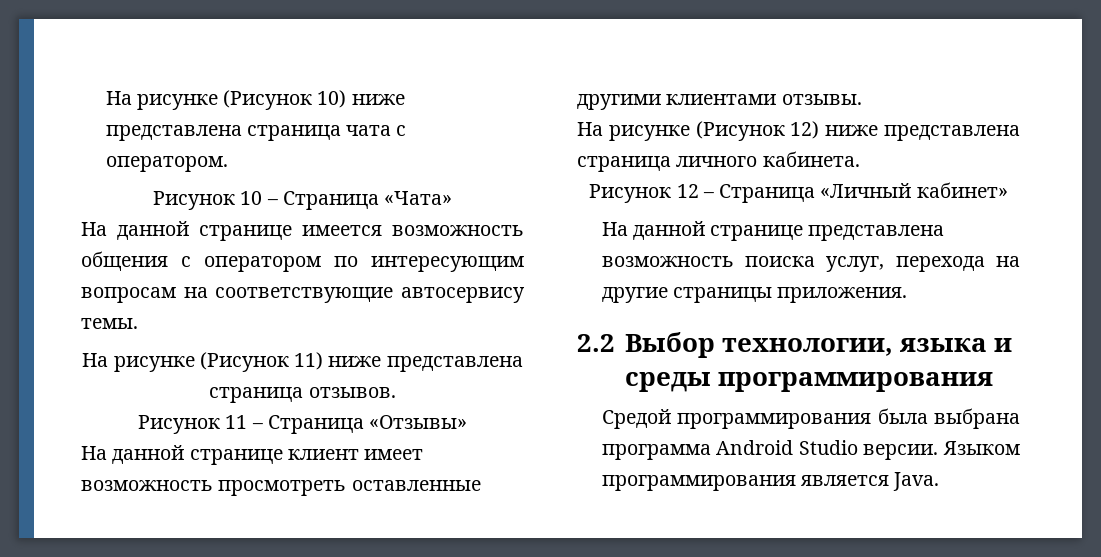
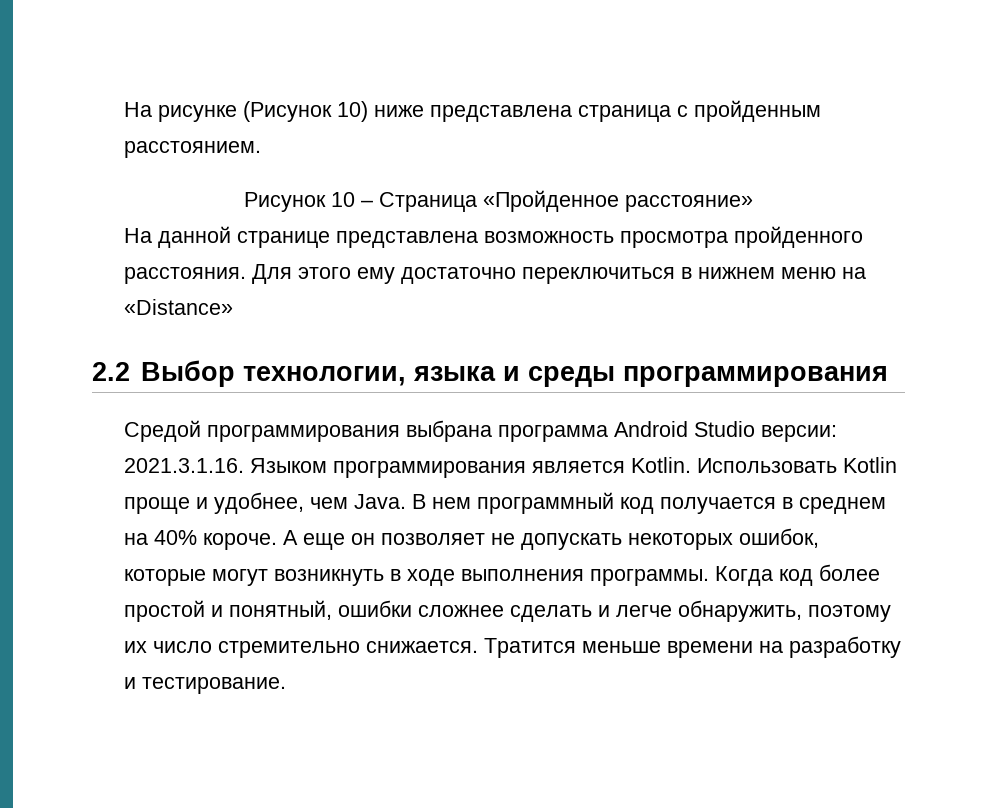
[346,125,407,136] [105,156,228,172] чата с оператором. -> [677,100,822,122] [124,141,262,158] с пройденным расстоянием.
[384,191,453,205] [81,221,524,241] [81,251,524,272] [81,287,525,303] [81,318,138,329] [82,352,523,372] [209,387,396,403] [137,415,468,434] [81,445,424,465] [81,480,481,496] [577,94,862,110] [577,121,1020,141] [577,151,860,172] [589,182,1008,203] «Чата» // На данной странице имеется возможность общения с оператором по интересующим вопросам на соответствующие автосервису темы. // На рисунке (Рисунок 11) ниже представлена страница отзывов. // Рисунок 11 – Страница «Отзывы» // На данной странице клиент имеет возможность просмотреть оставленные другими клиентами отзывы. // На рисунке (Рисунок 12) ниже представлена страница личного кабинета. // Рисунок 12 – Страница «Личный кабинет» -> [483,190,753,212] «Пройденное расстояние»
[744,256,1020,272] [601,287,908,303] поиска услуг, перехода на другие страницы приложения. -> [620,226,864,248] [124,264,867,284] [124,299,234,315] просмотра пройденного расстояния. Для этого ему достаточно переключиться в нижнем меню на «Distance»
[877,408,928,424] была -> (401, 433) none
[863,444,939,460] версии. -> [761,425,838,442] [124,458,245,473] версии: 2021.3.1.16.
[893,472,940,491] Java. -> [631,457,898,473] [124,492,887,514] [124,528,820,550] [124,564,881,586] [124,600,892,622] [124,636,902,658] [124,677,287,694] Kotlin. Использовать Kotlin проще и удобнее, чем Java. В нем программный код получается в среднем на 40% короче. А еще он позволяет не допускать некоторых ошибок, которые могут возникнуть в ходе выполнения программы. Когда код более простой и понятный, ошибки сложнее сделать и легче обнаружить, поэтому их число стремительно снижается. Тратится меньше времени на разработку и тестирование.

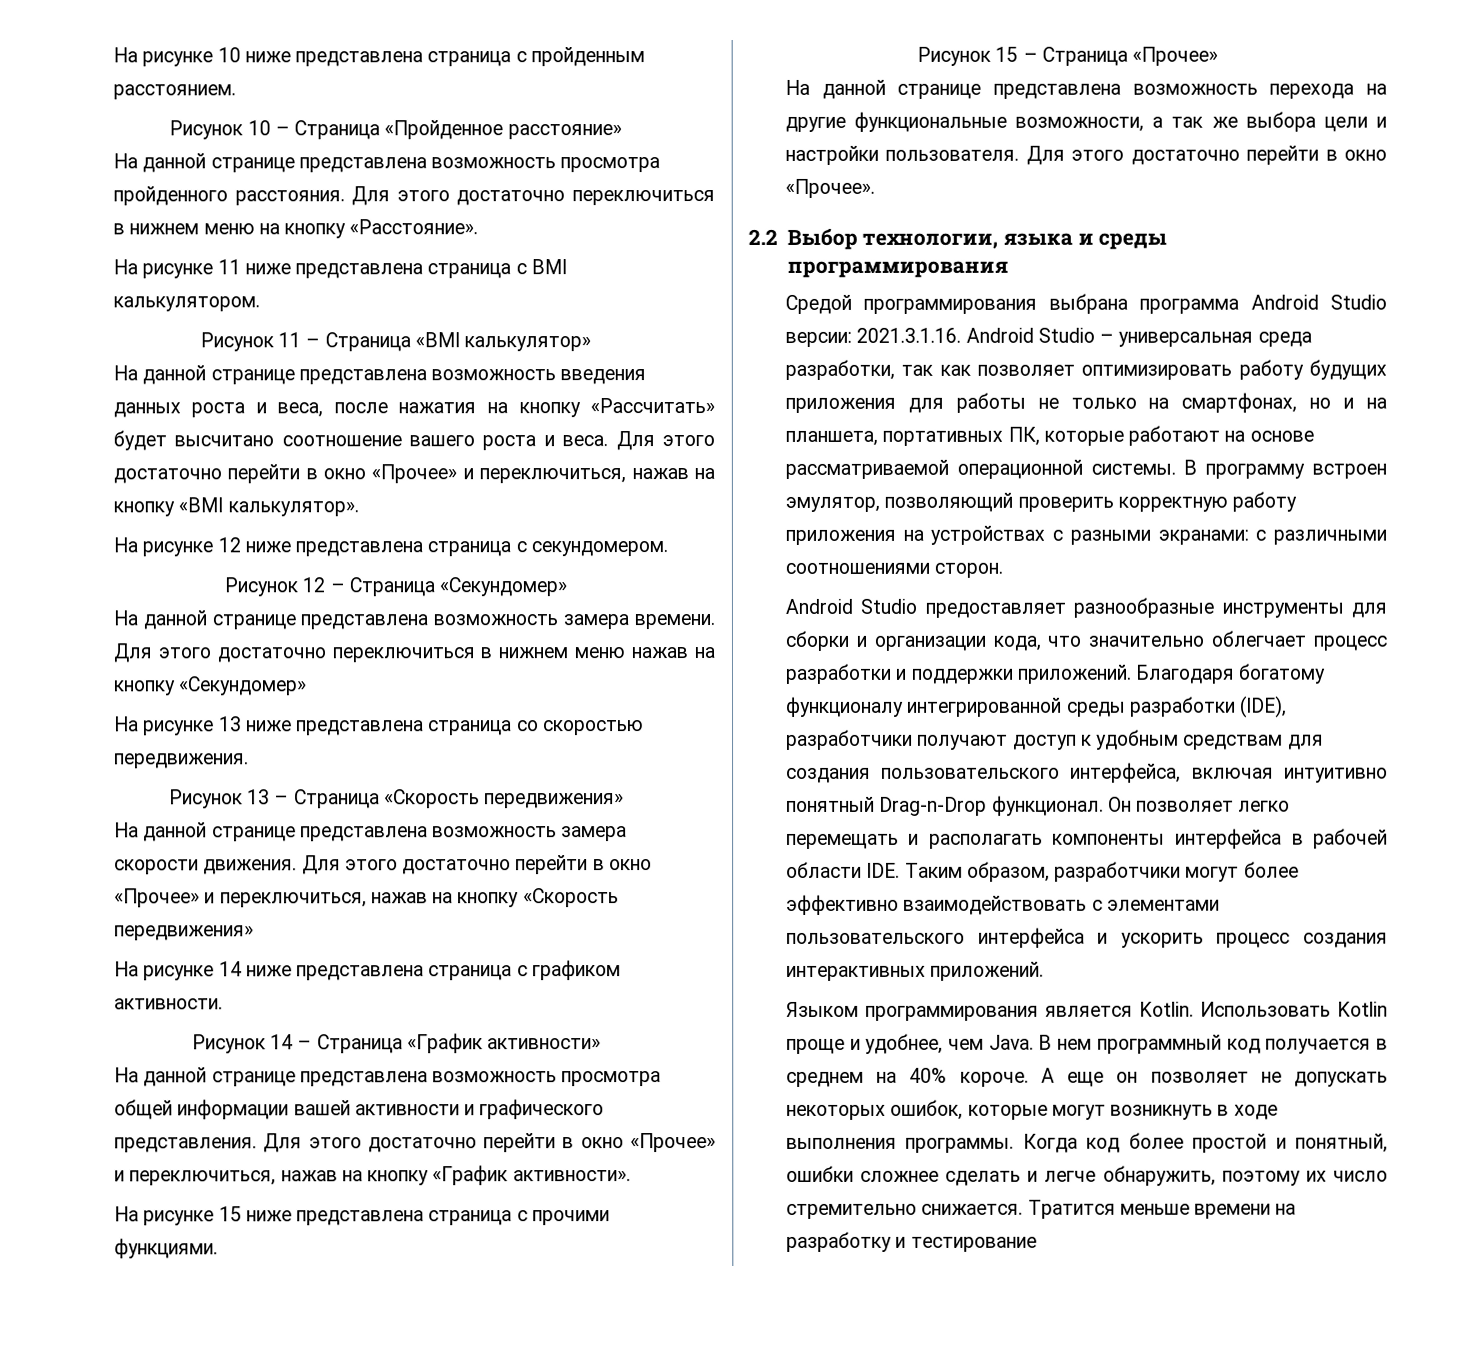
[124,101,369,122] На рисунке (Рисунок 10) -> [112,47,241,67] На рисунке 10
[357,267,396,284] ему -> (450, 196) none
[124,299,234,315] «Distance» -> [284,219,479,239] [112,259,567,279] [112,296,260,312] [199,332,592,352] [112,365,647,385] [112,398,715,418] [112,430,715,451] [112,464,715,484] [112,497,359,517] [112,537,668,557] [223,577,568,597] [112,610,715,630] [112,643,715,663] [113,676,308,696] [113,716,644,736] [113,753,249,769] [168,789,625,809] [113,822,628,842] [113,855,652,875] [113,888,619,908] [113,925,254,941] [113,960,621,981] [113,998,223,1010] [191,1033,602,1054] [113,1067,662,1087] [113,1099,605,1120] [113,1133,716,1153] [113,1165,631,1186] [113,1206,610,1226] [113,1238,218,1259] [916,46,1219,66] [784,79,1387,99] [784,111,1387,132] [784,145,1387,165] [784,178,875,198] кнопку «Расстояние». // На рисунке 11 ниже представлена страница с BMI калькулятором. // Рисунок 11 – Страница «BMI калькулятор» // На данной странице представлена возможность введения данных роста и веса, после нажатия на кнопку «Рассчитать» будет высчитано соотношение вашего роста и веса. Для этого достаточно перейти в окно «Прочее» и переключиться, нажав на кнопку «BMI калькулятор». // На рисунке 12 ниже представлена страница с секундомером. // Рисунок 12 – Страница «Секундомер» // На данной странице представлена возможность замера времени. Для этого достаточно переключиться в нижнем меню нажав на кнопку «Секундомер» // На рисунке 13 ниже представлена страница со скоростью передвижения. // Рисунок 13 – Страница «Скорость передвижения» // На данной странице представлена возможность замера скорости движения. Для этого достаточно перейти в окно «Прочее» и переключиться, нажав на кнопку «Скорость передвижения» // На рисунке 14 ниже представлена страница с графиком активности. // Рисунок 14 – Страница «График активности» // На данной странице представлена возможность просмотра общей информации вашей активности и графического представления. Для этого достаточно перейти в окно «Прочее» и переключиться, нажав на кнопку «График активности». // На рисунке 15 ниже представлена страница с прочими функциями. // Рисунок 15 – Страница «Прочее» // На данной странице представлена возможность перехода на другие функциональные возможности, а так же выбора цели и настройки пользователя. Для этого достаточно перейти в окно «Прочее».
(245, 465) none -> [965,327,1312,347] [784,359,1387,380] [784,392,1387,413] [784,425,1314,446] [784,459,1387,479] [784,491,1298,512] [784,525,1387,545] [784,562,1004,578] [784,597,1387,618] [784,630,1387,651] [784,663,1327,684] [785,695,1288,718] [785,729,1324,750] [785,762,1388,783] [785,795,1291,816] [785,828,1388,849] [785,861,1299,882] [785,894,1220,915] [785,927,1388,948] [785,961,1045,981] Android Studio – универсальная среда разработки, так как позволяет оптимизировать работу будущих приложения для работы не только на смартфонах, но и на планшета, портативных ПК, которые работают на основе рассматриваемой операционной системы. В программу встроен эмулятор, позволяющий проверить корректную работу приложения на устройствах с разными экранами: с различными соотношениями сторон. // Android Studio предоставляет разнообразные инструменты для сборки и организации кода, что значительно облегчает процесс разработки и поддержки приложений. Благодаря богатому функционалу интегрированной среды разработки (IDE), разработчики получают доступ к удобным средствам для создания пользовательского интерфейса, включая интуитивно понятный Drag-n-Drop функционал. Он позволяет легко перемещать и располагать компоненты интерфейса в рабочей области IDE. Таким образом, разработчики могут более эффективно взаимодействовать с элементами пользовательского интерфейса и ускорить процесс создания интерактивных приложений. //
[142,677,287,694] тестирование. -> [910,1236,1037,1252] тестирование

